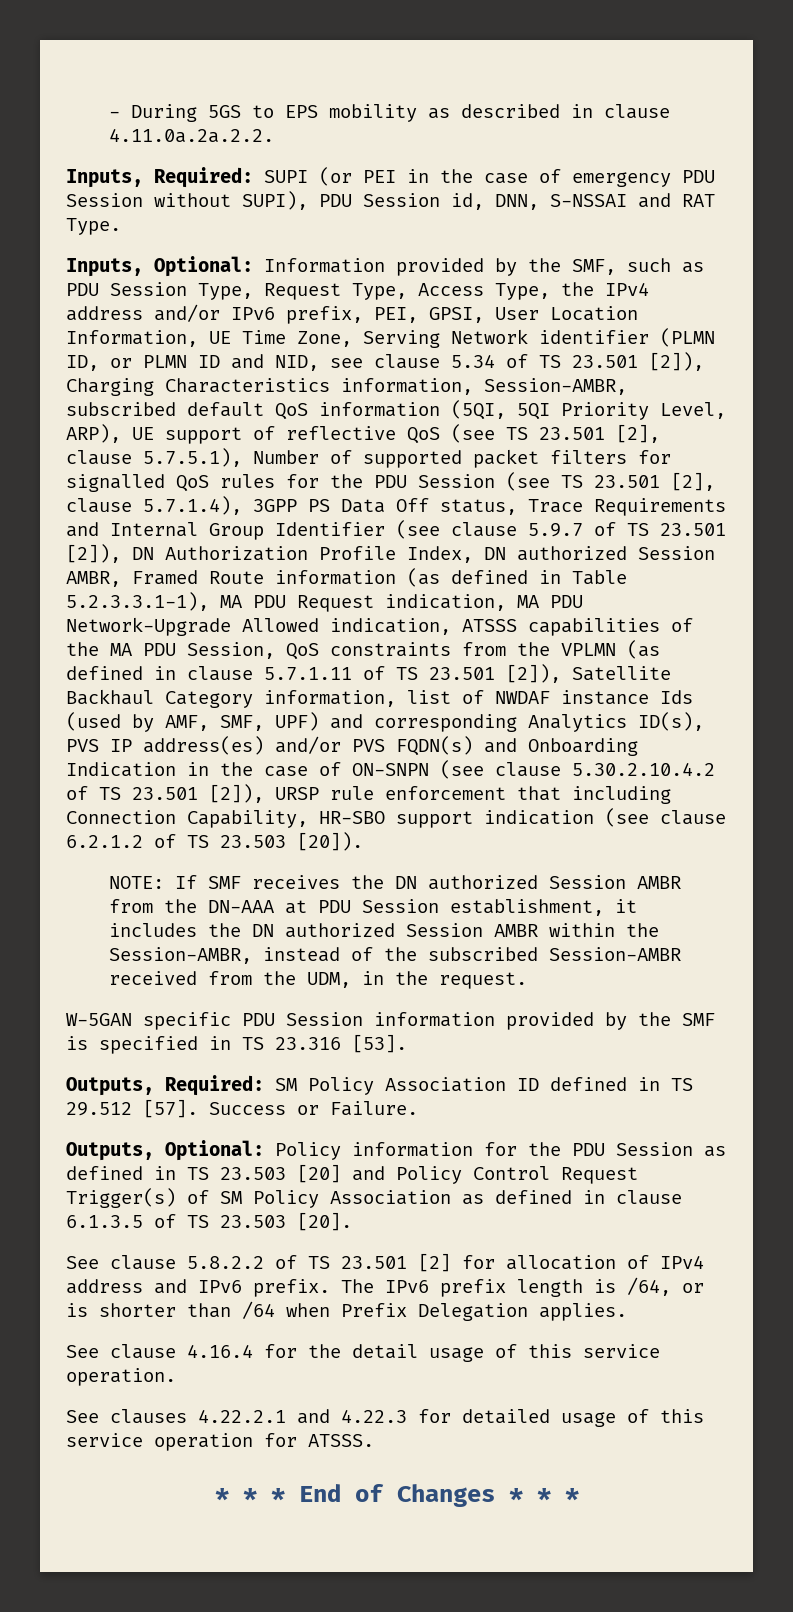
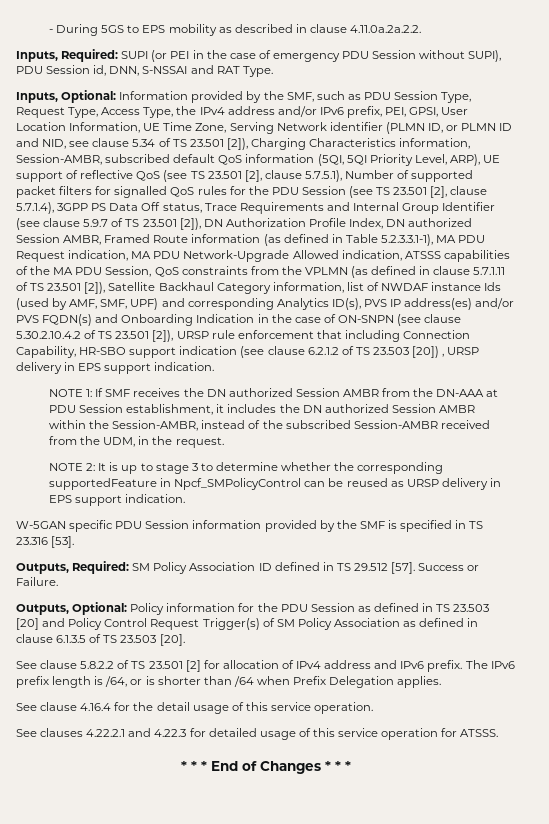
[297,832,363,851] [109,876,165,889] [20]). // NOTE: -> [412,346,480,358] [16,362,215,374] [48,389,93,397] [20]) , URSP delivery in EPS support indication. // NOTE 1:
(528, 980) none -> [48,462,444,474] [48,478,501,490] [48,494,186,506] // NOTE 2: It is up to stage 3 to determine whether the corresponding supportedFeature in Npcf_SMPolicyControl can be reused as URSP delivery in EPS support indication.

